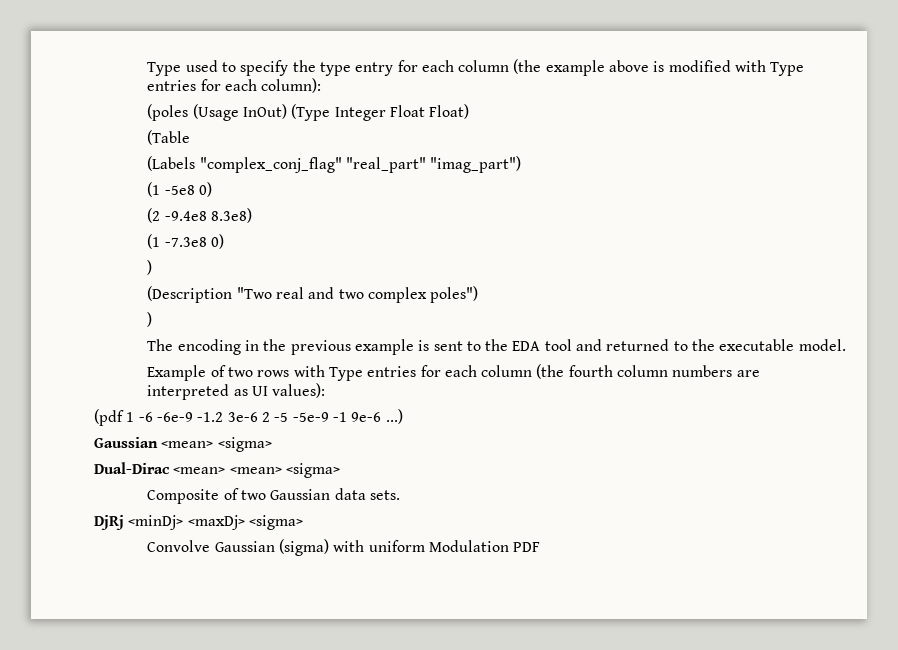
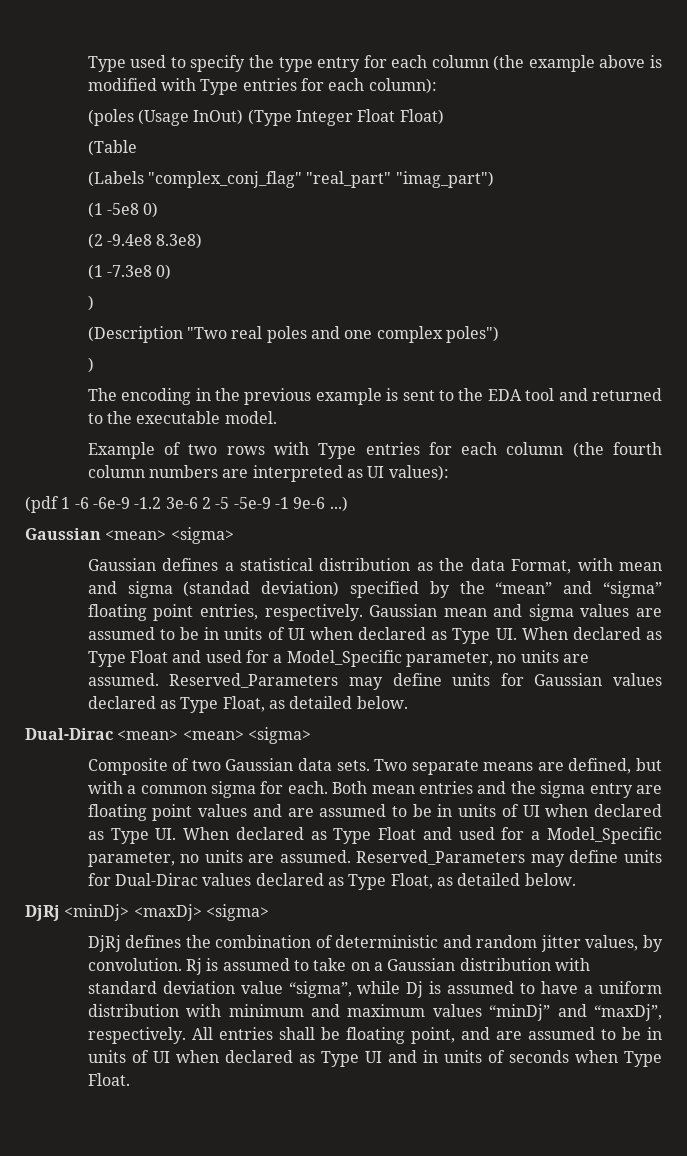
[308,287,364,299] and two -> [266,326,373,343] poles and one
(272, 444) none -> [87,558,662,574] [87,581,662,598] [87,604,662,621] [87,627,662,644] [87,650,589,667] [87,673,662,690] [87,696,408,713] // Gaussian defines a statistical distribution as the data Format, with mean and sigma (standad deviation) specified by the “mean” and “sigma” floating point entries, respectively. Gaussian mean and sigma values are assumed to be in units of UI when declared as Type UI. When declared as Type Float and used for a Model_Specific parameter, no units are assumed. Reserved_Parameters may define units for Gaussian values declared as Type Float, as detailed below.
[94,515,303,530] [147,539,541,556] // DjRj <minDj> <maxDj> <sigma> // Convolve Gaussian (sigma) with uniform Modulation PDF -> [374,758,662,775] [87,781,663,798] [87,804,662,821] [87,827,662,844] [87,850,662,867] [87,873,576,890] [25,904,269,921] [87,935,663,952] [87,958,590,975] [87,981,662,998] [87,1004,662,1021] [87,1027,662,1044] [87,1050,662,1067] [87,1073,130,1086] Two separate means are defined, but with a common sigma for each. Both mean entries and the sigma entry are floating point values and are assumed to be in units of UI when declared as Type UI. When declared as Type Float and used for a Model_Specific parameter, no units are assumed. Reserved_Parameters may define units for Dual-Dirac values declared as Type Float, as detailed below. // DjRj <minDj> <maxDj> <sigma> // DjRj defines the combination of deterministic and random jitter values, by convolution. Rj is assumed to take on a Gaussian distribution with standard deviation value “sigma”, while Dj is assumed to have a uniform distribution with minimum and maximum values “minDj” and “maxDj”, respectively. All entries shall be floating point, and are assumed to be in units of UI when declared as Type UI and in units of seconds when Type Float.

